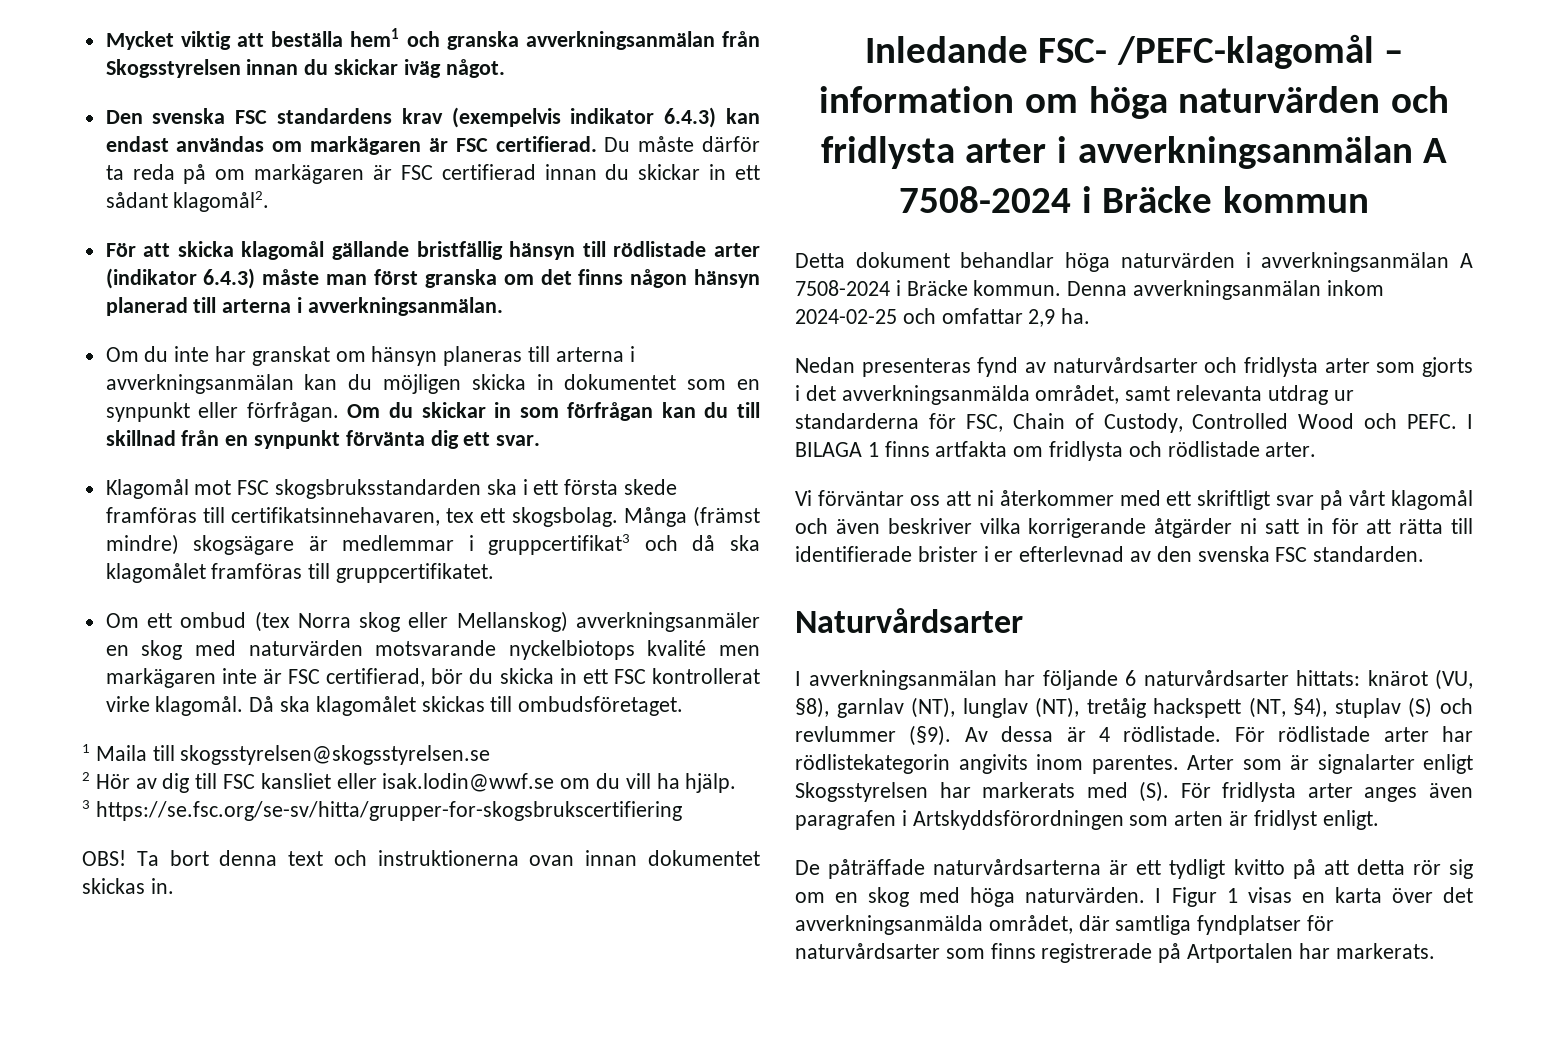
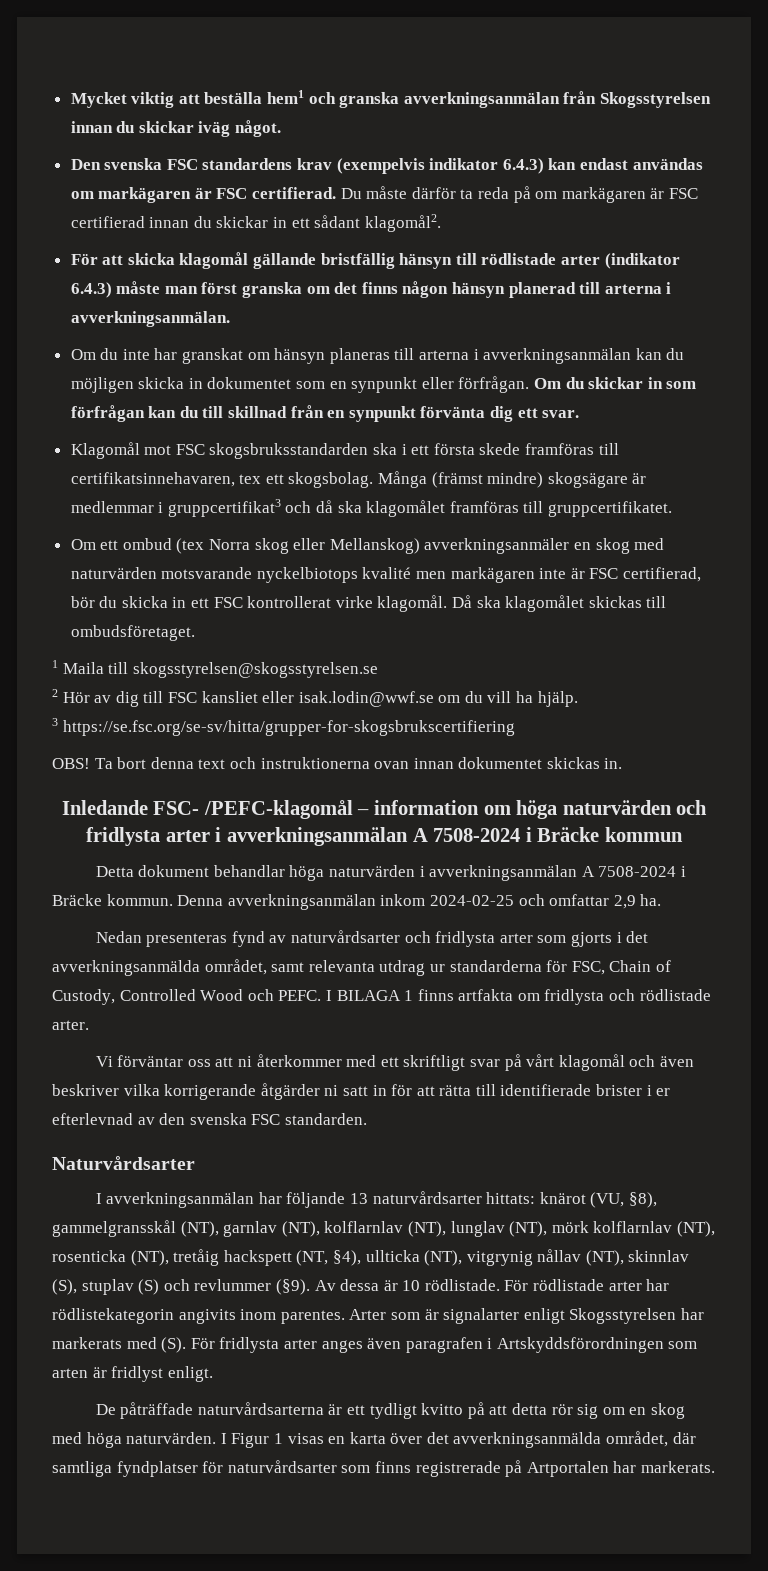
[1125,670,1136,686] 6 -> [350,1193,369,1204] 13
[836,697,1328,718] garnlav (NT), lunglav (NT), tretåig hackspett (NT, §4), -> [52,1220,715,1237] [52,1249,690,1266] [52,1279,77,1295] gammelgransskål (NT), garnlav (NT), kolflarnlav (NT), lunglav (NT), mörk kolflarnlav (NT), rosenticka (NT), tretåig hackspett (NT, §4), ullticka (NT), vitgrynig nållav (NT), skinnlav (S),
[1099,727,1110,742] 4 -> [402,1280,421,1291] 10

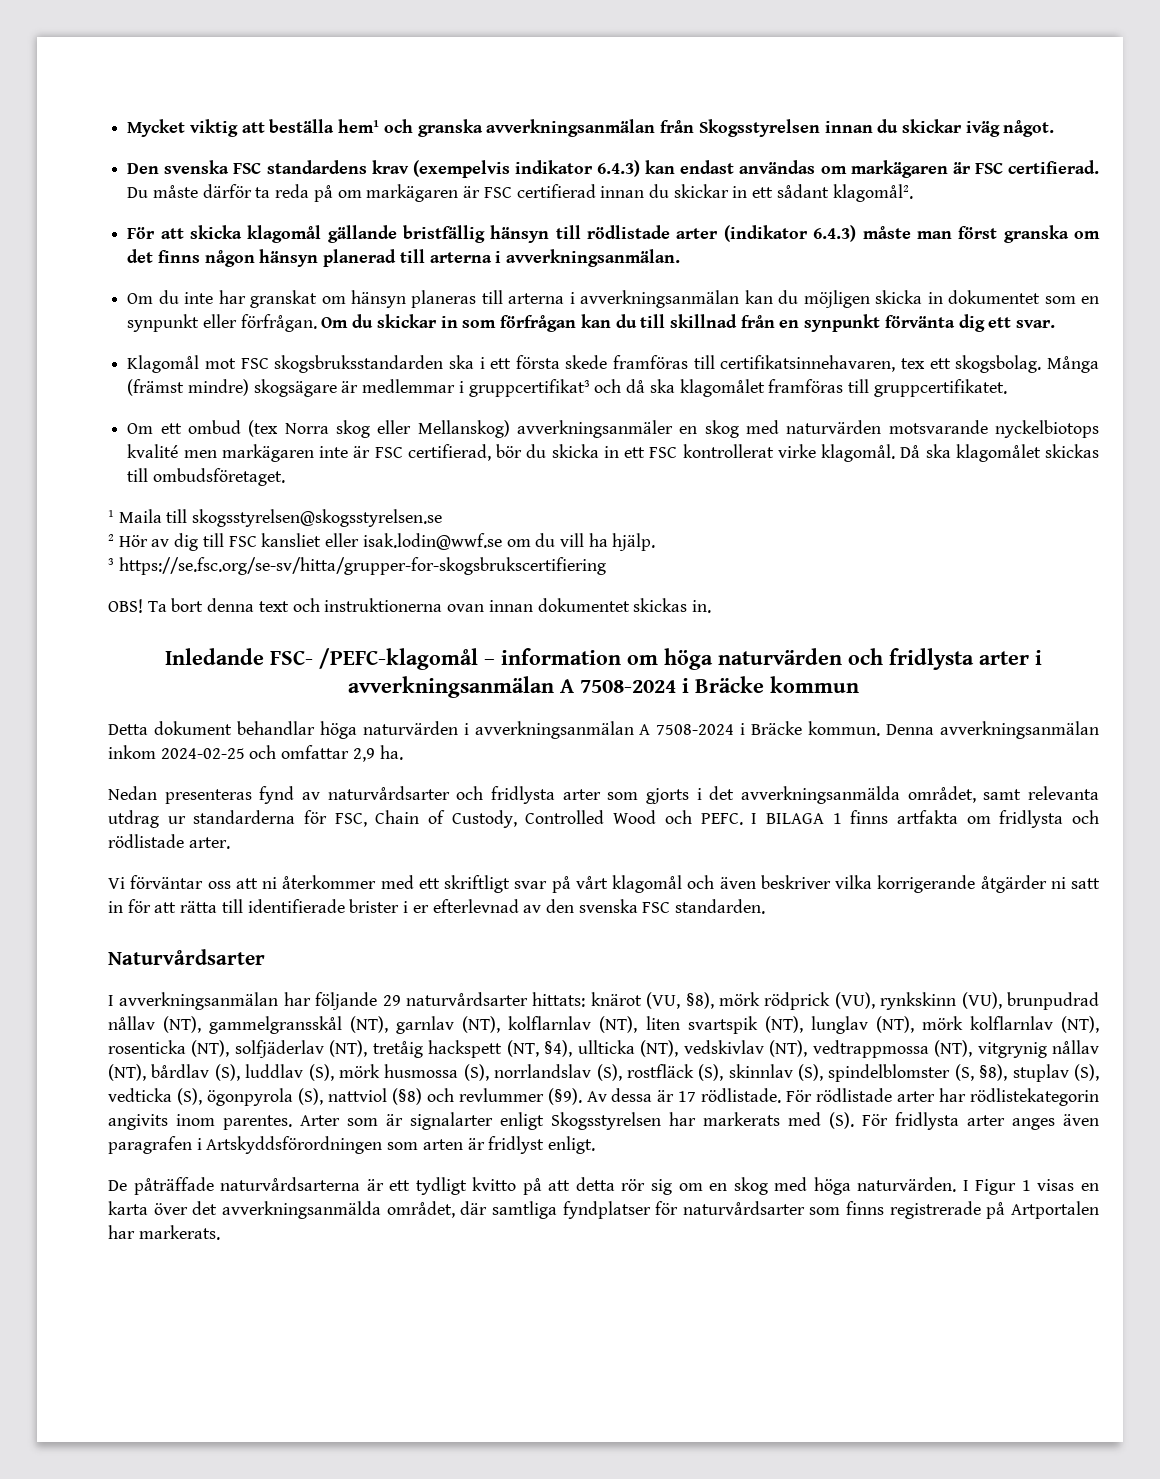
[350,1193,369,1204] 13 -> [382,995,401,1006] 29
(657, 1200) none -> [718,992,1099,1010] [108,1016,202,1033] mörk rödprick (VU), rynkskinn (VU), brunpudrad nållav (NT),
(446, 1229) none -> [645,1016,803,1034] liten svartspik (NT),
(169, 1258) none -> [234,1040,368,1058] solfjäderlav (NT),
[466,1249,690,1266] [52,1279,160,1295] vitgrynig nållav (NT), skinnlav (S), stuplav (S) -> [683,1040,1099,1058] [108,1064,1100,1082] [108,1088,422,1106] vedskivlav (NT), vedtrappmossa (NT), vitgrynig nållav (NT), bårdlav (S), luddlav (S), mörk husmossa (S), norrlandslav (S), rostfläck (S), skinnlav (S), spindelblomster (S, §8), stuplav (S), vedticka (S), ögonpyrola (S), nattviol (§8)
[402,1280,421,1291] 10 -> [678,1091,697,1102] 17

